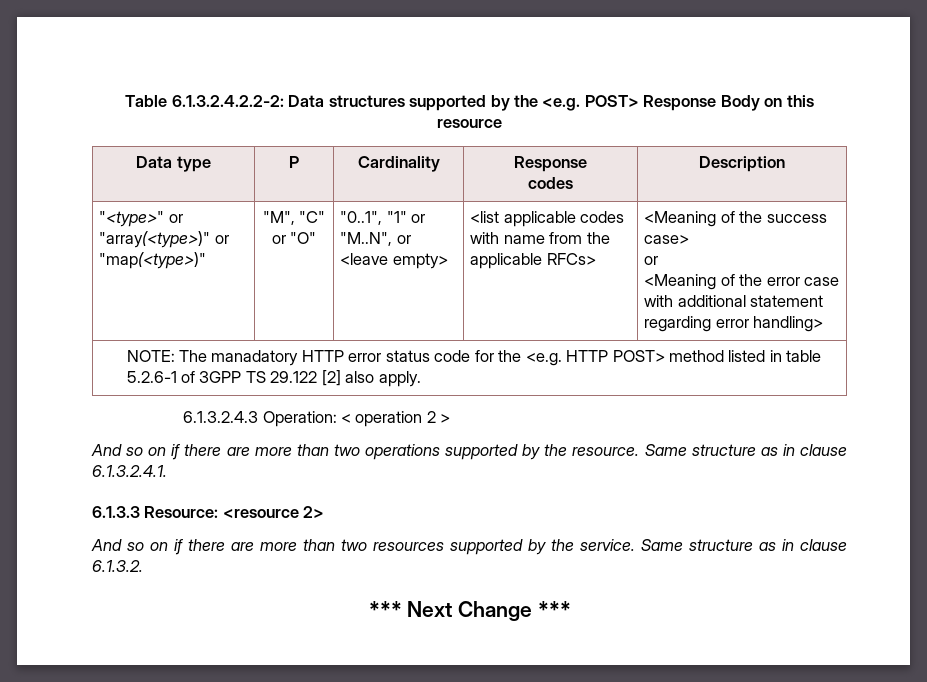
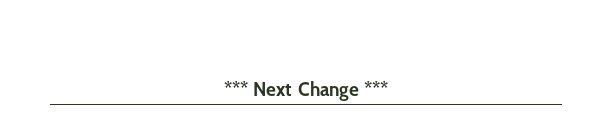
[125,95,814,111] [437,119,502,128] [136,156,211,172] [289,156,299,168] [357,156,440,172] [514,156,587,172] [528,177,573,189] [699,156,785,172] [99,211,183,227] [99,231,229,248] [99,252,207,269] [262,211,326,225] [271,232,317,244] [340,211,426,225] [340,232,411,246] [340,253,448,269] [470,211,625,227] [470,232,610,244] [470,253,596,269] [644,211,827,227] [644,235,690,244] [644,256,659,265] [644,274,840,290] [644,295,824,307] [644,316,824,332] [126,350,822,366] [126,370,421,387] [183,411,451,427] [91,444,847,460] [92,465,167,477] [92,506,325,518] [91,539,847,555] [92,560,143,572] Table 6.1.3.2.4.2.2-2: Data structures supported by the <e.g. POST> Response Body on this resource // Data type | P | Cardinality | Response // codes | Description // "<type>" or "array(<type>)" or "map(<type>)" | "M", "C" or "O" | "0..1", "1" or "M..N", or <leave empty> | <list applicable codes with name from the applicable RFCs> | <Meaning of the success case> // or // <Meaning of the error case with additional statement regarding error handling> // NOTE: The manadatory HTTP error status code for the <e.g. HTTP POST> method listed in table 5.2.6-1 of 3GPP TS 29.122 [2] also apply. // 6.1.3.2.4.3 Operation: < operation 2 > // And so on if there are more than two operations supported by the resource. Same structure as in clause 6.1.3.2.4.1. // 6.1.3.3 Resource: <resource 2> // And so on if there are more than two resources supported by the service. Same structure as in clause 6.1.3.2. // -> (224, 88) none

